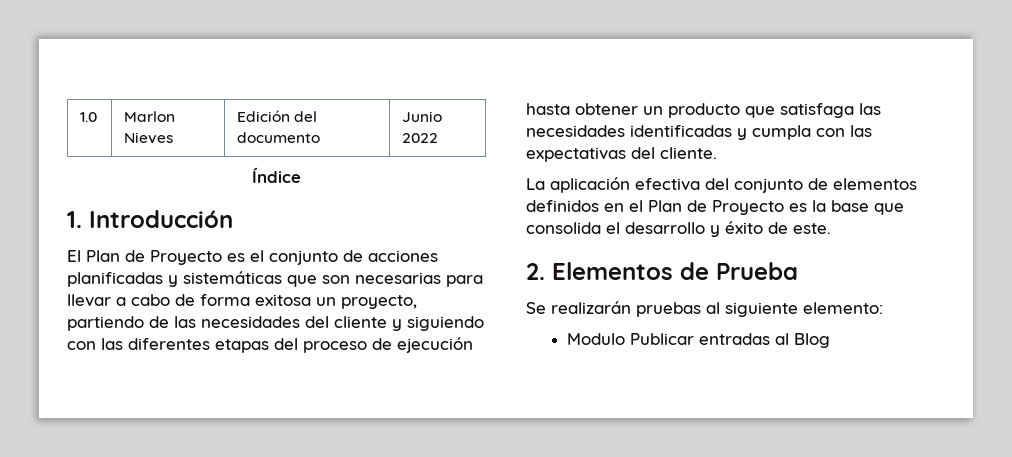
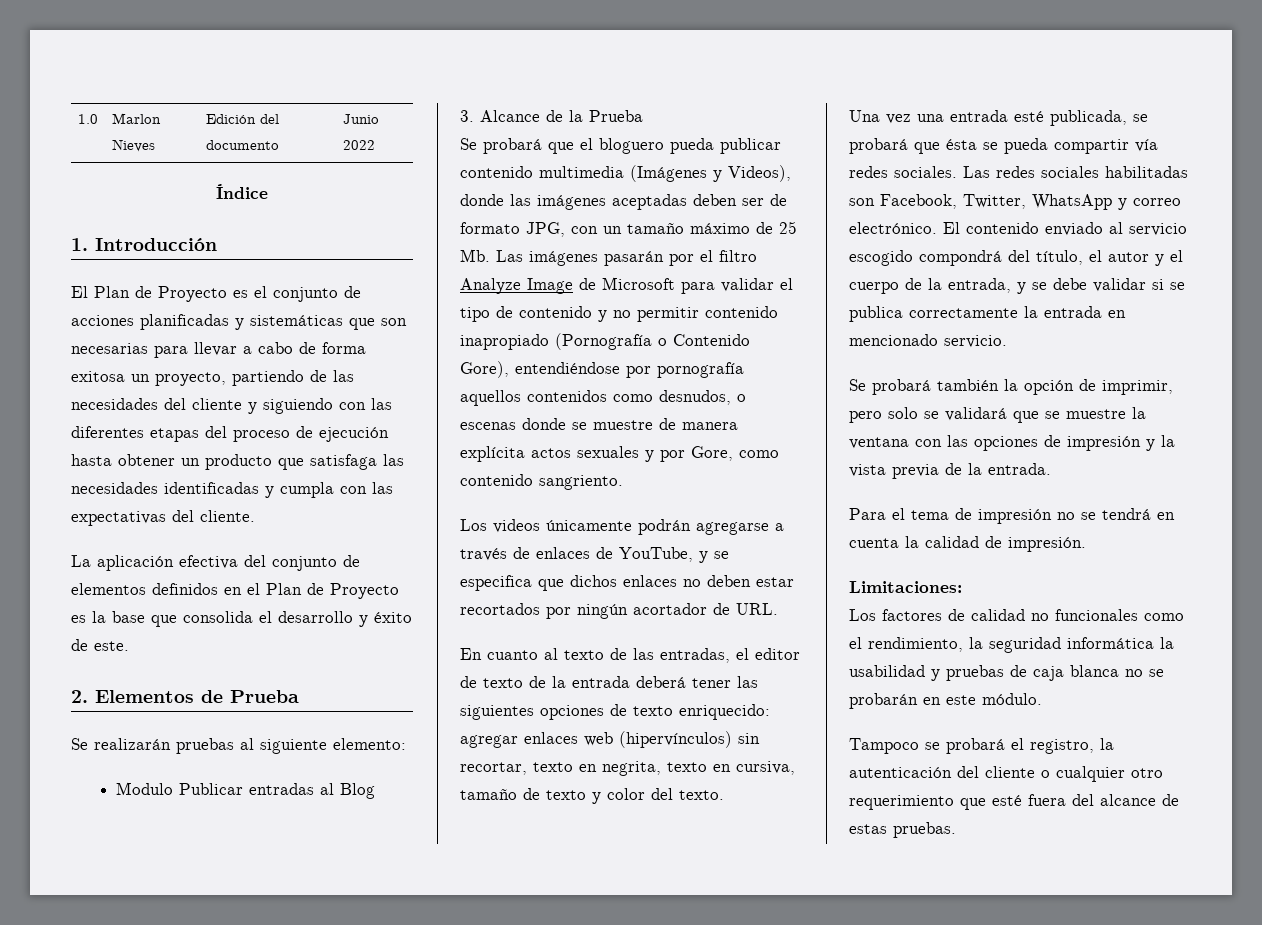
(831, 340) none -> [460,110,643,122] [460,138,781,154] [460,165,791,182] [460,194,787,210] [460,221,797,237] [460,249,757,266] [460,277,793,294] [460,306,778,322] [460,333,750,350] [460,361,744,378] [460,390,746,406] [460,418,738,430] [460,446,779,462] [460,474,623,490] [460,519,784,535] [460,547,729,563] [460,575,794,591] [460,603,778,619] [460,648,800,663] [460,676,758,688] [460,704,770,720] [460,731,760,748] [460,761,795,776] [460,788,724,804] [849,110,1148,126] [849,138,1158,154] [849,166,1188,178] [849,194,1181,210] [849,222,1187,236] [849,250,1183,266] [849,278,1185,294] [849,306,1126,322] [849,334,1007,348] [849,379,1173,395] [849,407,1146,423] [849,435,1175,451] [849,463,1051,479] [849,508,1175,524] [849,536,1086,552] [849,581,962,593] [849,609,1184,621] [849,637,1174,653] [849,665,1164,681] [849,693,1042,709] [849,738,1114,754] [849,766,1163,782] [849,794,1179,810] [849,822,956,838] // 3. Alcance de la Prueba // Se probará que el bloguero pueda publicar contenido multimedia (Imágenes y Videos), donde las imágenes aceptadas deben ser de formato JPG, con un tamaño máximo de 25 Mb. Las imágenes pasarán por el filtro Analyze Image de Microsoft para validar el tipo de contenido y no permitir contenido inapropiado (Pornografía o Contenido Gore), entendiéndose por pornografía aquellos contenidos como desnudos, o escenas donde se muestre de manera explícita actos sexuales y por Gore, como contenido sangriento. // Los videos únicamente podrán agregarse a través de enlaces de YouTube, y se especifica que dichos enlaces no deben estar recortados por ningún acortador de URL. // En cuanto al texto de las entradas, el editor de texto de la entrada deberá tener las siguientes opciones de texto enriquecido: agregar enlaces web (hipervínculos) sin recortar, texto en negrita, texto en cursiva, tamaño de texto y color del texto. // Una vez una entrada esté publicada, se probará que ésta se pueda compartir vía redes sociales. Las redes sociales habilitadas son Facebook, Twitter, WhatsApp y correo electrónico. El contenido enviado al servicio escogido compondrá del título, el autor y el cuerpo de la entrada, y se debe validar si se publica correctamente la entrada en mencionado servicio. // Se probará también la opción de imprimir, pero solo se validará que se muestre la ventana con las opciones de impresión y la vista previa de la entrada. // Para el tema de impresión no se tendrá en cuenta la calidad de impresión. // Limitaciones: // Los factores de calidad no funcionales como el rendimiento, la seguridad informática la usabilidad y pruebas de caja blanca no se probarán en este módulo. // Tampoco se probará el registro, la autenticación del cliente o cualquier otro requerimiento que esté fuera del alcance de estas pruebas.

